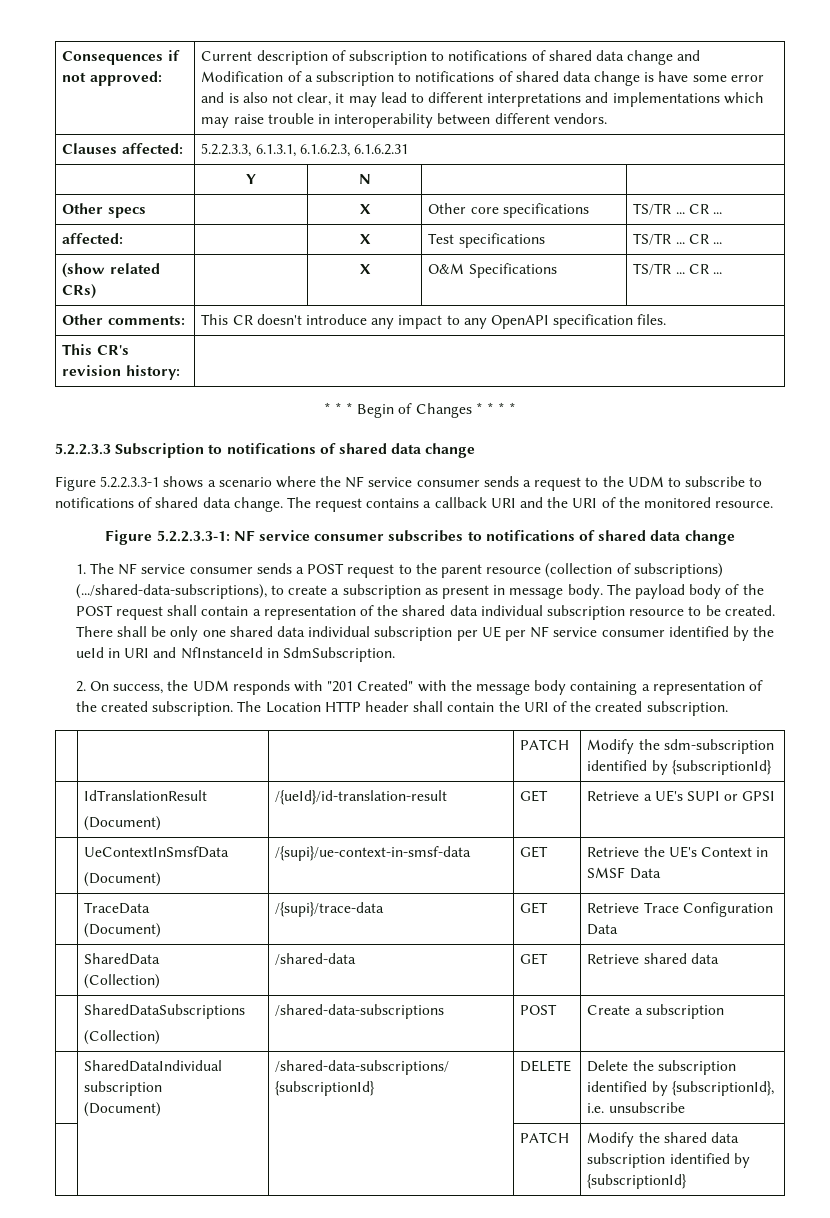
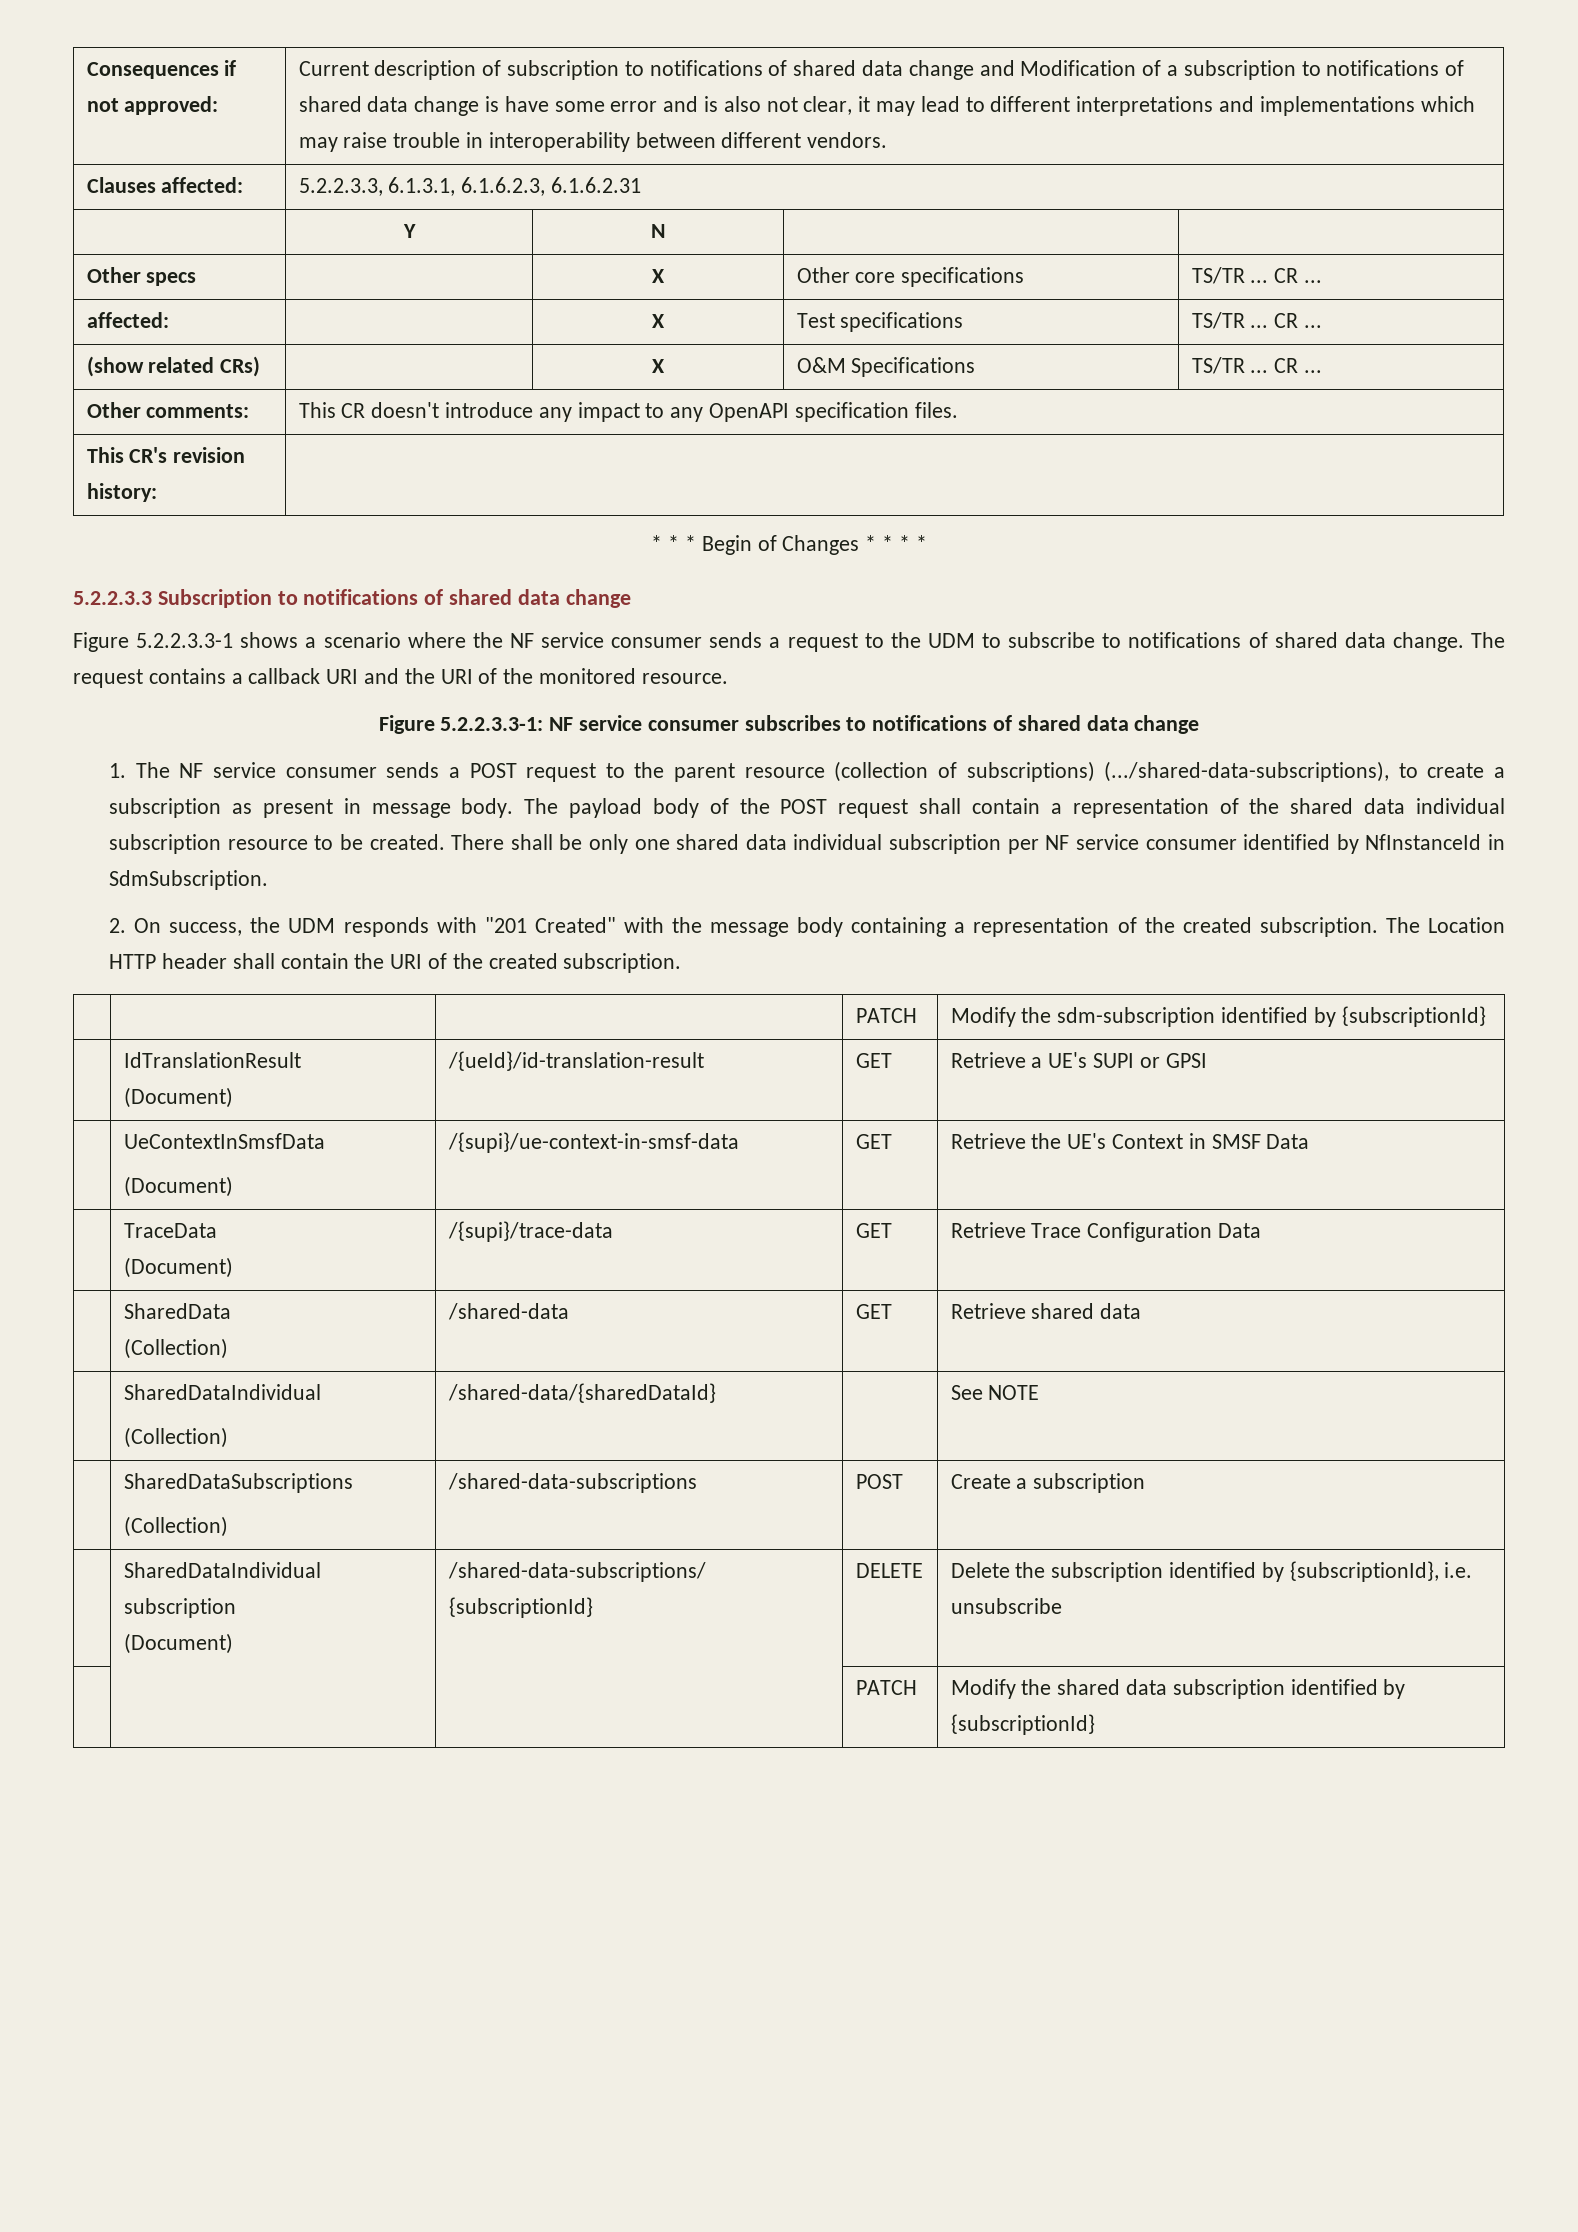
[481,626,526,641] UE per -> (1039, 846) none
[753,626,775,637] [75,647,177,658] the ueId in URI and -> (1359, 844) none
(719, 958) none -> [123,1384,321,1400] [123,1427,228,1448] [447,1383,716,1403] [950,1385,1040,1400] // | SharedDataIndividual // (Collection) | /shared-data/{sharedDataId} | | See NOTE

